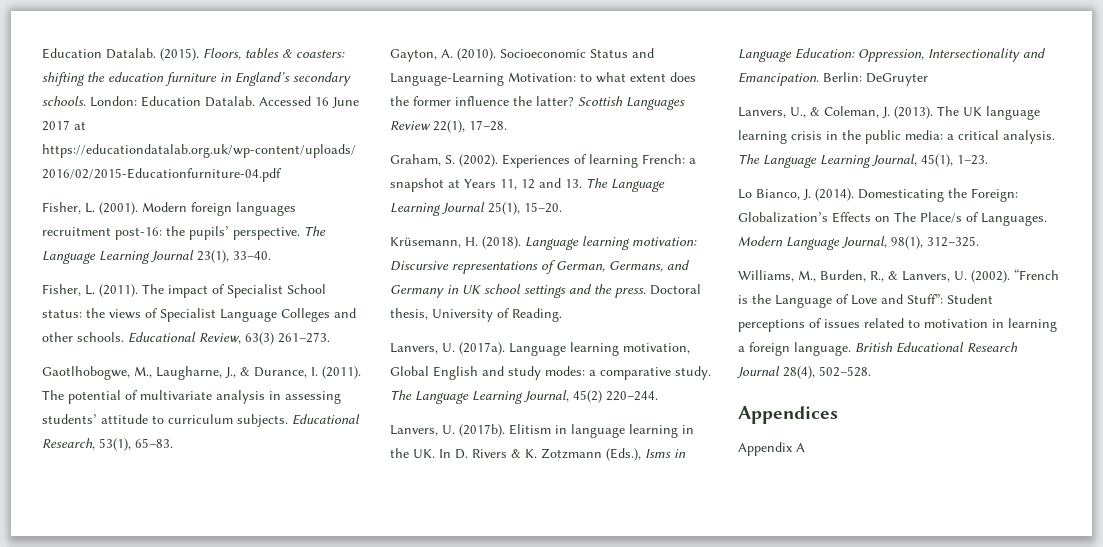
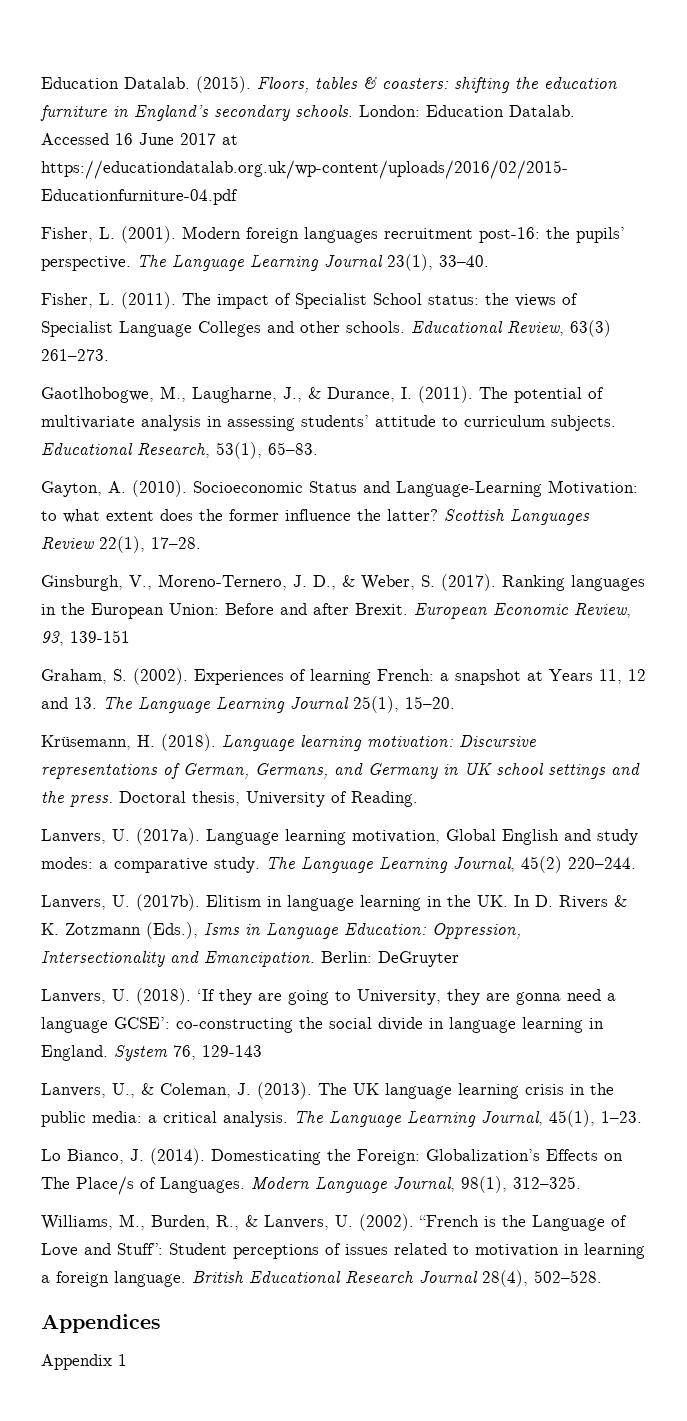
(507, 125) none -> [41,574,645,591] [41,603,631,619] [41,630,130,646] // Ginsburgh, V., Moreno-Ternero, J. D., & Weber, S. (2017). Ranking languages in the European Union: Before and after Brexit. European Economic Review, 93, 139-151
(928, 79) none -> [41,988,616,1005] [41,1017,604,1033] [41,1045,262,1061] // Lanvers, U. (2018). ‘If they are going to University, they are gonna need a language GCSE’: co-constructing the social divide in language learning in England. System 76, 129-143
[796,443,805,452] A -> [118,1354,127,1366] 1

